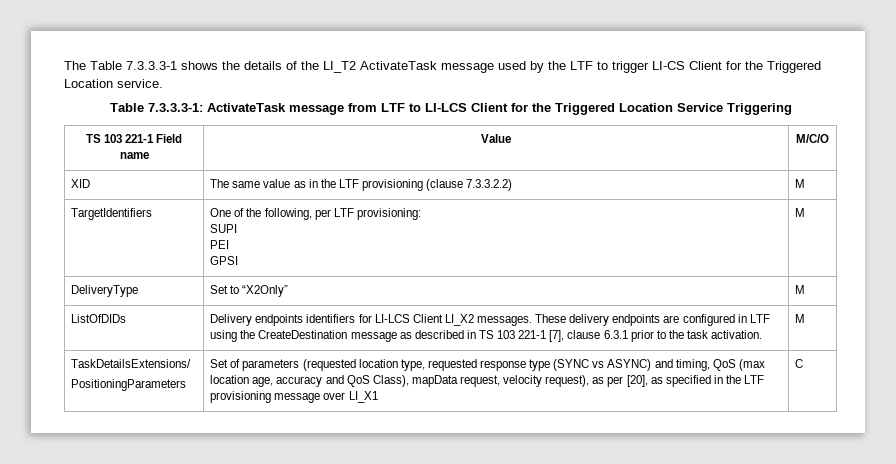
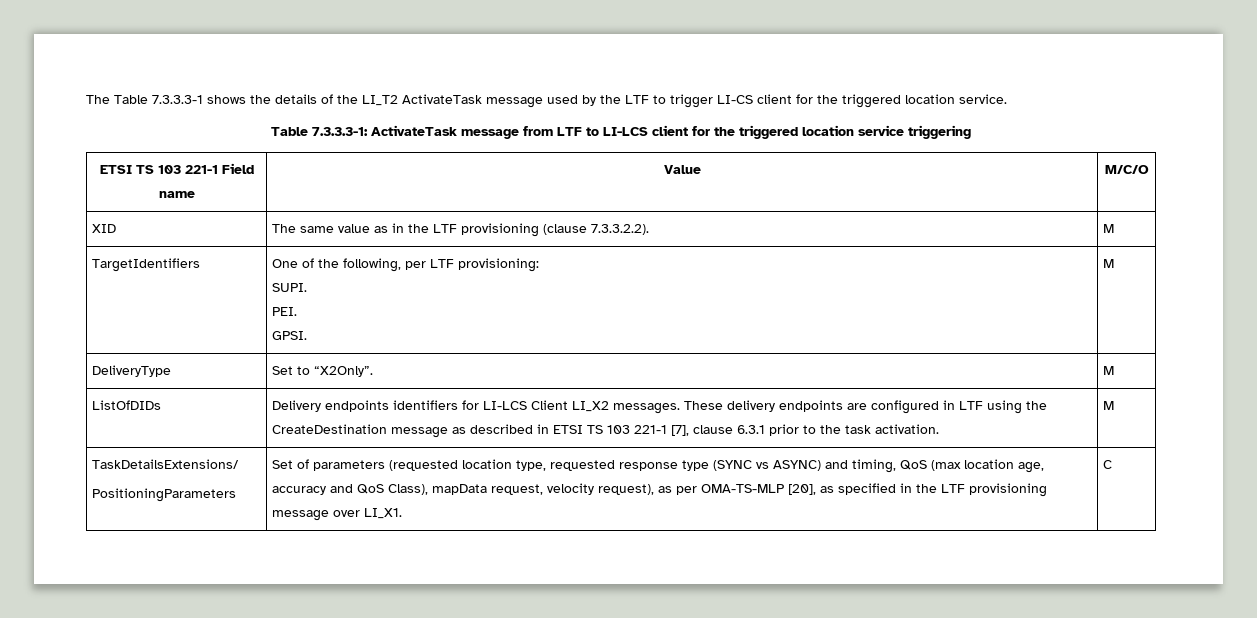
[689,61,821,73] [64,79,113,88] Client for the Triggered Location -> [757,94,955,108] client for the triggered location
[471,103,792,115] Client for the Triggered Location Service Triggering // -> [652,125,971,139] [99,165,132,174] client for the triggered location service triggering // ETSI
[466,179,513,191] 7.3.3.2.2) -> [591,224,650,235] 7.3.3.2.2).
[210,224,238,233] [210,240,230,249] [210,256,239,265] SUPI // PEI // GPSI -> [272,283,308,292] [272,307,298,316] [272,331,308,340] SUPI. // PEI. // GPSI.
[242,285,289,297] “X2Only” -> [314,366,374,377] “X2Only”.
(476, 334) none -> [553,425,584,434] ETSI
(624, 381) none -> [701,484,785,493] OMA-TS-MLP
[348,391,378,403] LI_X1 -> [364,508,403,519] LI_X1.

